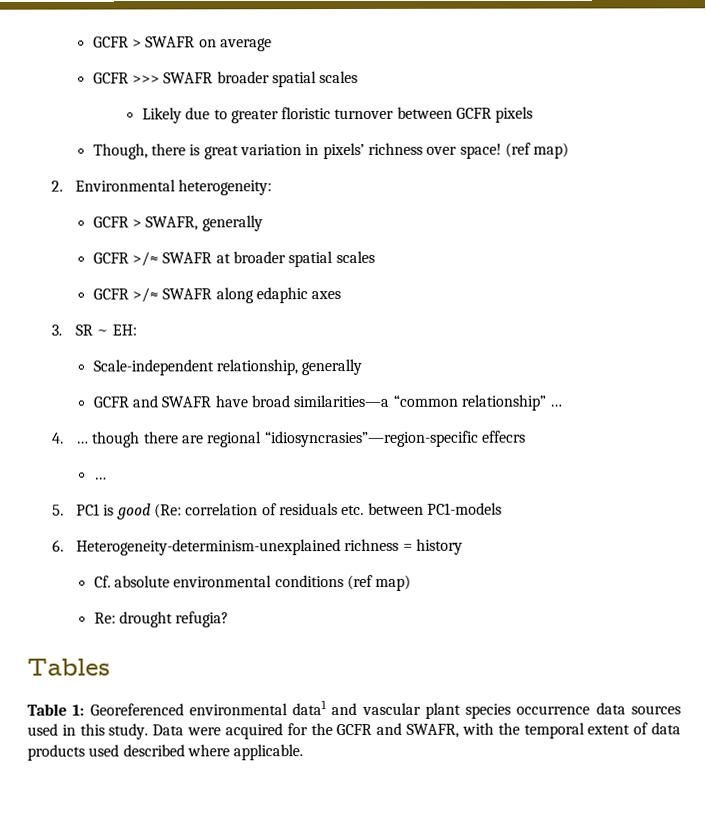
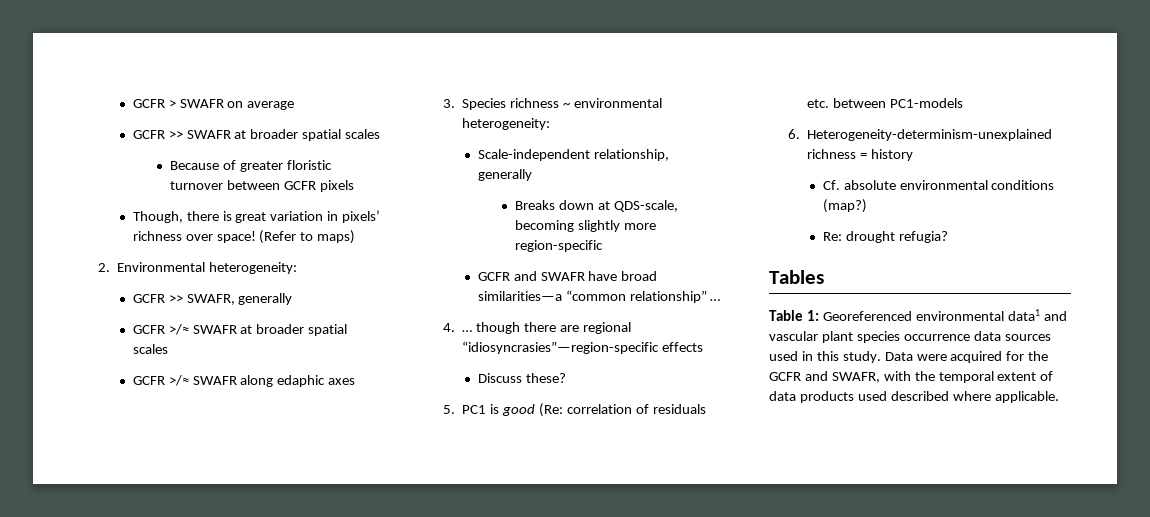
[132,70,359,88] [141,107,228,124] >>> SWAFR broader spatial scales // Likely due to -> [168,129,381,141] [170,160,237,170] >> SWAFR at broader spatial scales // Because of
[504,142,570,159] (ref map) -> [259,230,356,244] (Refer to maps)
[132,219,143,228] > -> [168,295,183,303] >>
[75,324,137,336] [92,358,363,376] SR ~ EH: // Scale-independent relationship, generally -> [462,98,662,110] [462,118,551,130] [477,149,669,161] [477,169,532,181] [515,200,679,212] [515,220,657,232] [515,240,604,252] Species richness ~ environmental heterogeneity: // Scale-independent relationship, generally // Breaks down at QDS-scale, becoming slightly more region-specific
[482,430,527,443] [93,477,107,480] effecrs // … -> [662,342,704,352] [477,373,566,383] effects // Discuss these?
[347,574,412,591] (ref map) -> [822,199,867,213] (map?)

